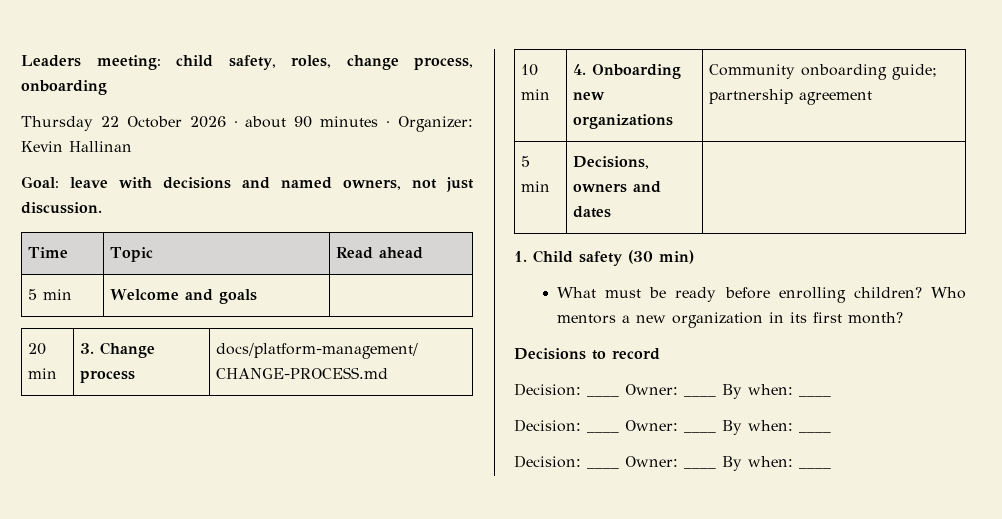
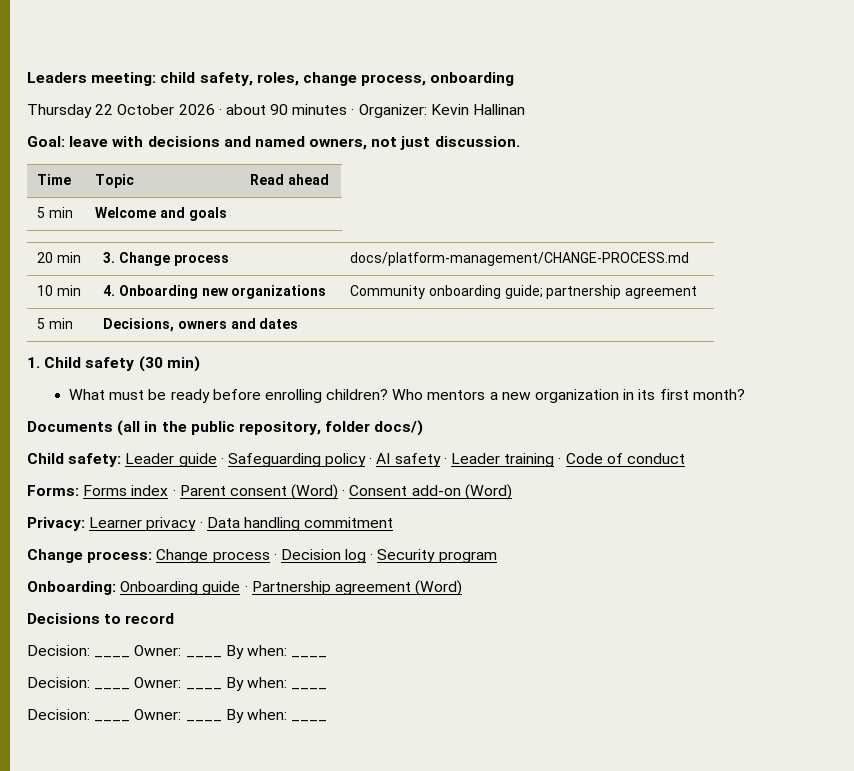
(904, 318) none -> [27,420,424,436] [27,453,685,467] [27,484,512,500] [27,517,394,531] [27,549,497,563] [27,580,463,596] // Documents (all in the public repository, folder docs/) // Child safety: Leader guide · Safeguarding policy · AI safety · Leader training · Code of conduct // Forms: Forms index · Parent consent (Word) · Consent add-on (Word) // Privacy: Learner privacy · Data handling commitment // Change process: Change process · Decision log · Security program // Onboarding: Onboarding guide · Partnership agreement (Word)

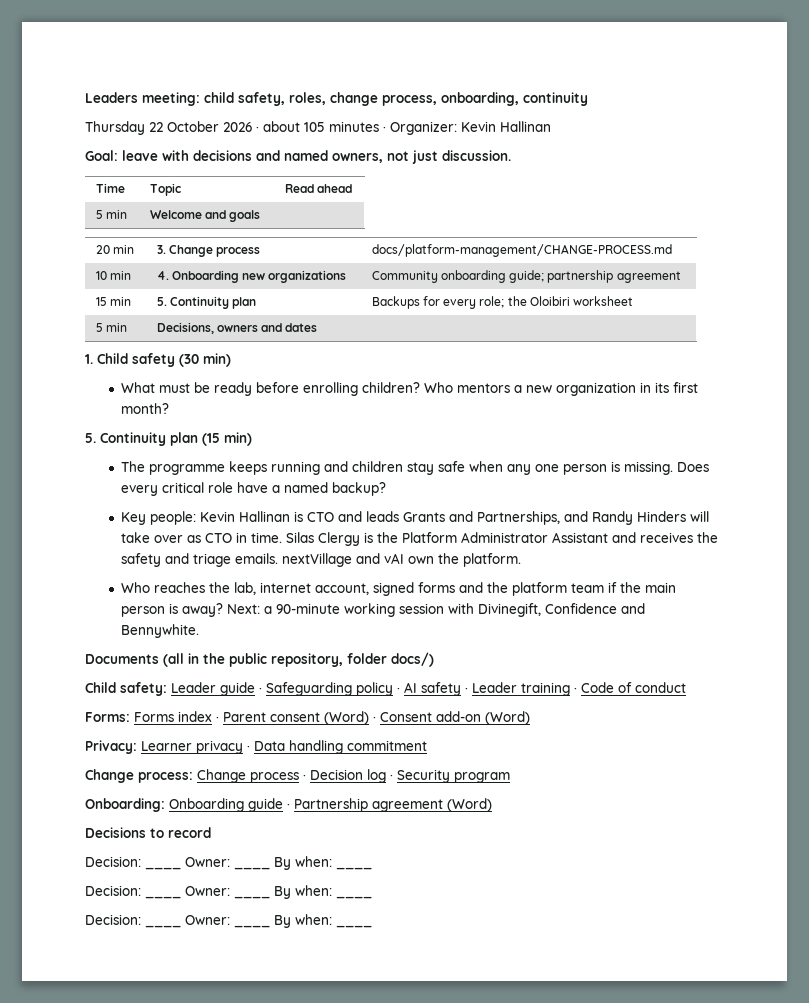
[430,72,515,86] onboarding -> [441,92,588,106] onboarding, continuity
[270,104,289,115] 90 -> [304,122,325,132] 105
(698, 292) none -> [95,297,131,306] [156,296,257,309] [371,296,634,309] // 15 min | 5. Continuity plan | Backups for every role; the Oloibiri worksheet
(745, 394) none -> [85,432,252,446] [121,461,710,475] [121,482,387,496] [121,511,710,525] [121,532,719,546] [121,553,522,567] [121,582,677,596] [121,603,646,617] [121,624,200,638] // 5. Continuity plan (15 min) // The programme keeps running and children stay safe when any one person is missing. Does every critical role have a named backup? // Key people: Kevin Hallinan is CTO and leads Grants and Partnerships, and Randy Hinders will take over as CTO in time. Silas Clergy is the Platform Administrator Assistant and receives the safety and triage emails. nextVillage and vAI own the platform. // Who reaches the lab, internet account, signed forms and the platform team if the main person is away? Next: a 90-minute working session with Divinegift, Confidence and Bennywhite.

